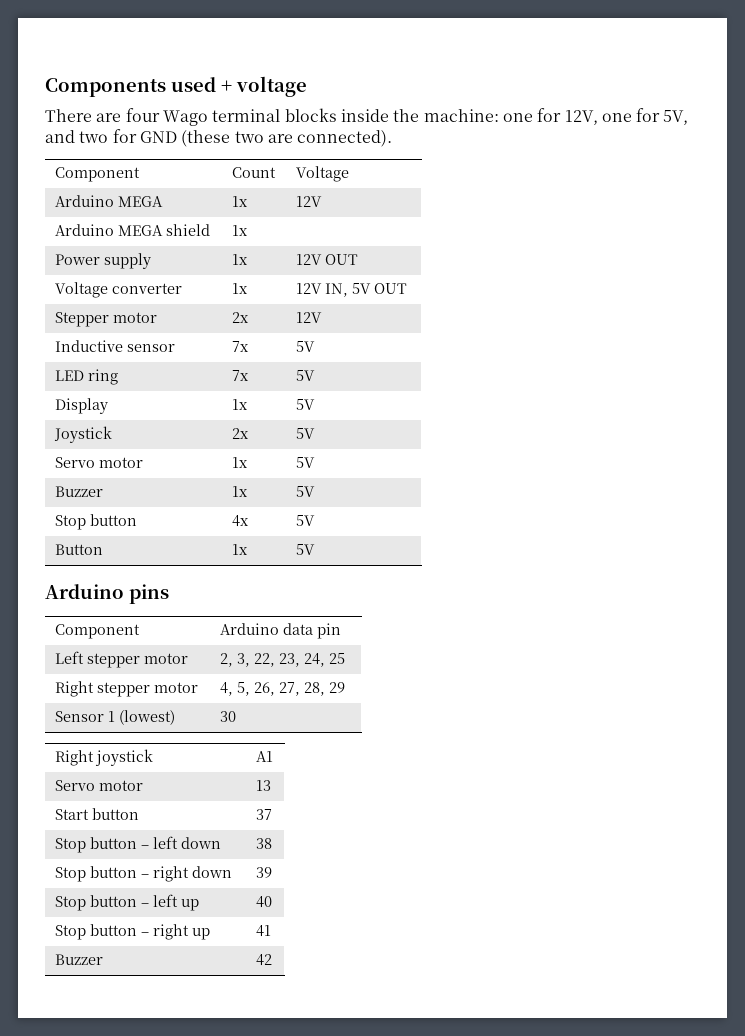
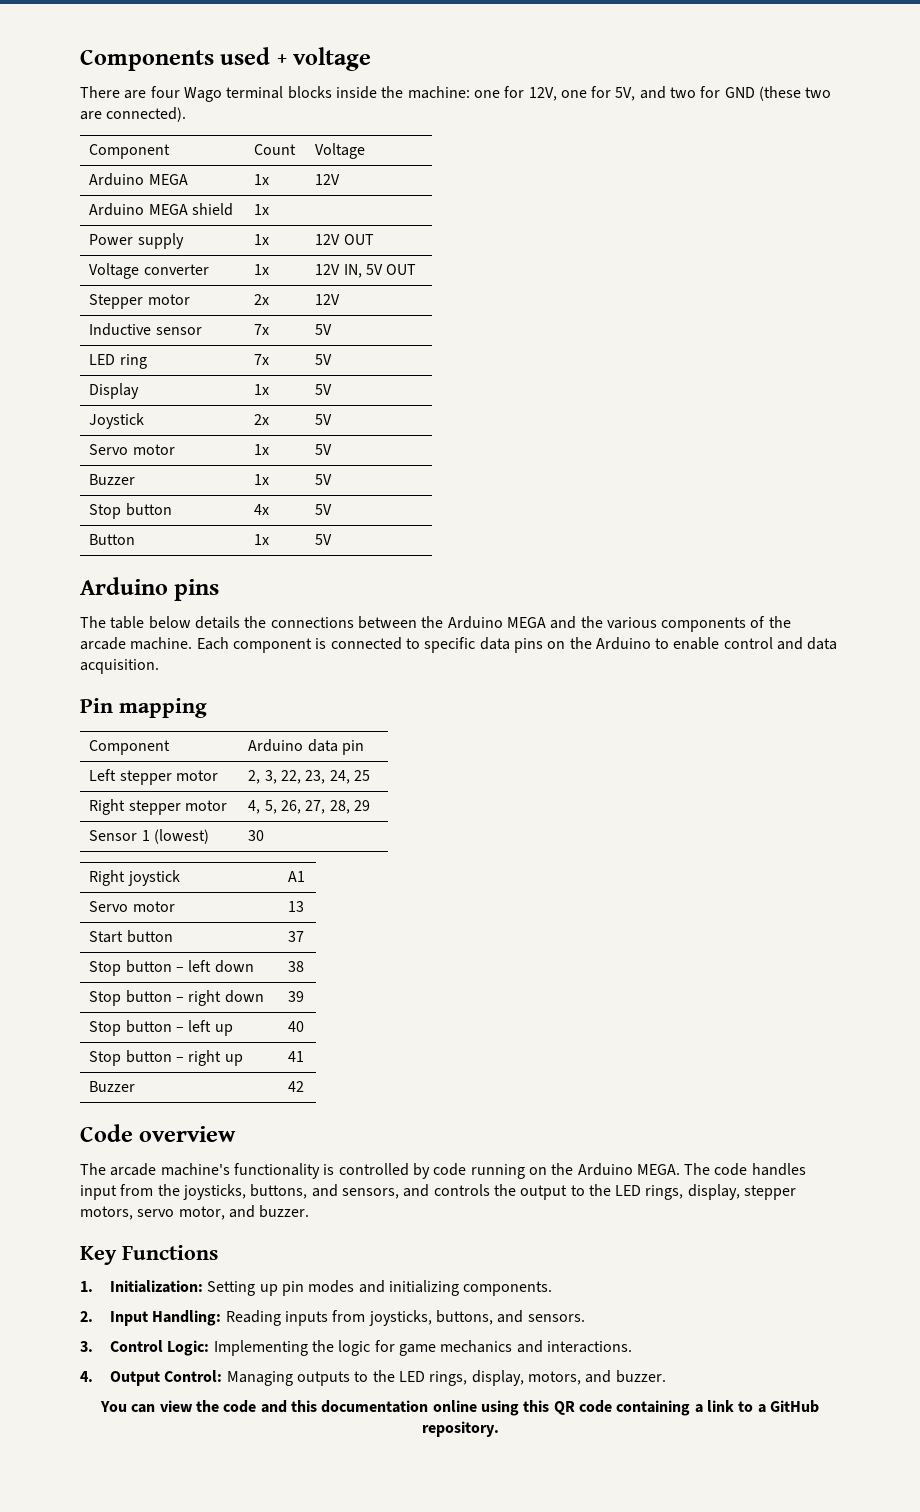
(169, 594) none -> [80,616,791,632] [80,637,838,653] [80,659,159,674] [80,698,207,718] // The table below details the connections between the Arduino MEGA and the various components of the arcade machine. Each component is connected to specific data pins on the Arduino to enable control and data acquisition. // Pin mapping
(272, 960) none -> [80,1124,237,1142] [80,1163,806,1179] [80,1184,797,1200] [80,1205,310,1220] [80,1245,218,1265] [80,1280,553,1296] [80,1310,585,1326] [80,1340,632,1356] [80,1370,666,1386] [100,1400,819,1416] [421,1421,499,1437] // Code overview // The arcade machine's functionality is controlled by code running on the Arduino MEGA. The code handles input from the joysticks, buttons, and sensors, and controls the output to the LED rings, display, stepper motors, servo motor, and buzzer. // Key Functions // 1. Initialization: Setting up pin modes and initializing components. // 2. Input Handling: Reading inputs from joysticks, buttons, and sensors. // 3. Control Logic: Implementing the logic for game mechanics and interactions. // 4. Output Control: Managing outputs to the LED rings, display, motors, and buzzer. // You can view the code and this documentation online using this QR code containing a link to a GitHub repository.

